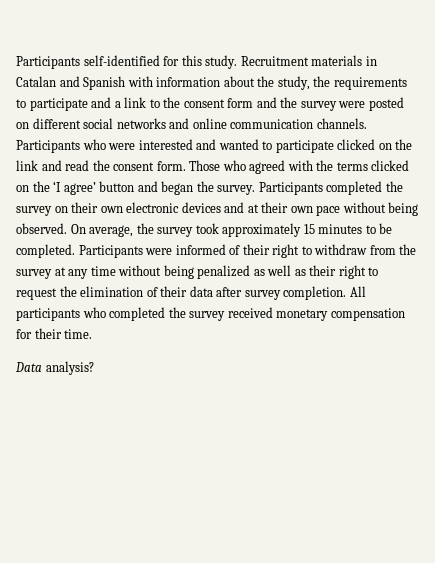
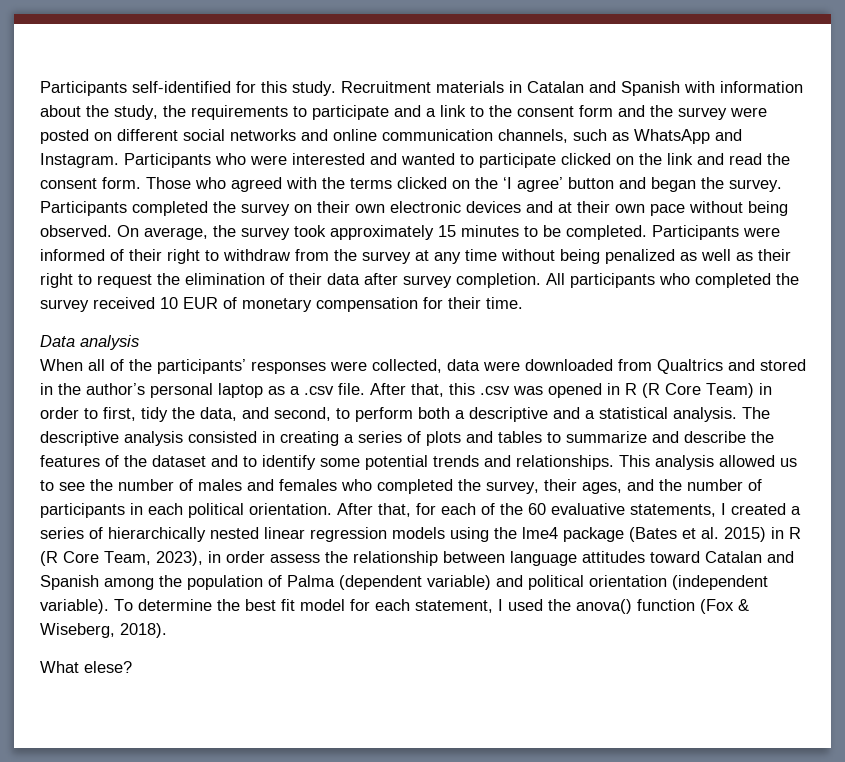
[316,118,367,129] channels. -> [498,129,742,144] [40,153,119,168] channels, such as WhatsApp and Instagram.
(273, 312) none -> [160,297,237,309] 10 EUR of
[45,361,94,375] analysis? -> [80,335,139,350] [40,359,806,374] [40,383,772,398] [40,407,770,422] [40,431,774,446] [40,455,797,470] [40,479,762,494] [40,503,801,518] [40,527,801,542] [40,551,794,566] [40,575,768,590] [40,599,749,614] [40,623,167,638] [40,661,132,673] analysis // When all of the participants’ responses were collected, data were downloaded from Qualtrics and stored in the author’s personal laptop as a .csv file. After that, this .csv was opened in R (R Core Team) in order to first, tidy the data, and second, to perform both a descriptive and a statistical analysis. The descriptive analysis consisted in creating a series of plots and tables to summarize and describe the features of the dataset and to identify some potential trends and relationships. This analysis allowed us to see the number of males and females who completed the survey, their ages, and the number of participants in each political orientation. After that, for each of the 60 evaluative statements, I created a series of hierarchically nested linear regression models using the lme4 package (Bates et al. 2015) in R (R Core Team, 2023), in order assess the relationship between language attitudes toward Catalan and Spanish among the population of Palma (dependent variable) and political orientation (independent variable). To determine the best fit model for each statement, I used the anova() function (Fox & Wiseberg, 2018). // What elese?

